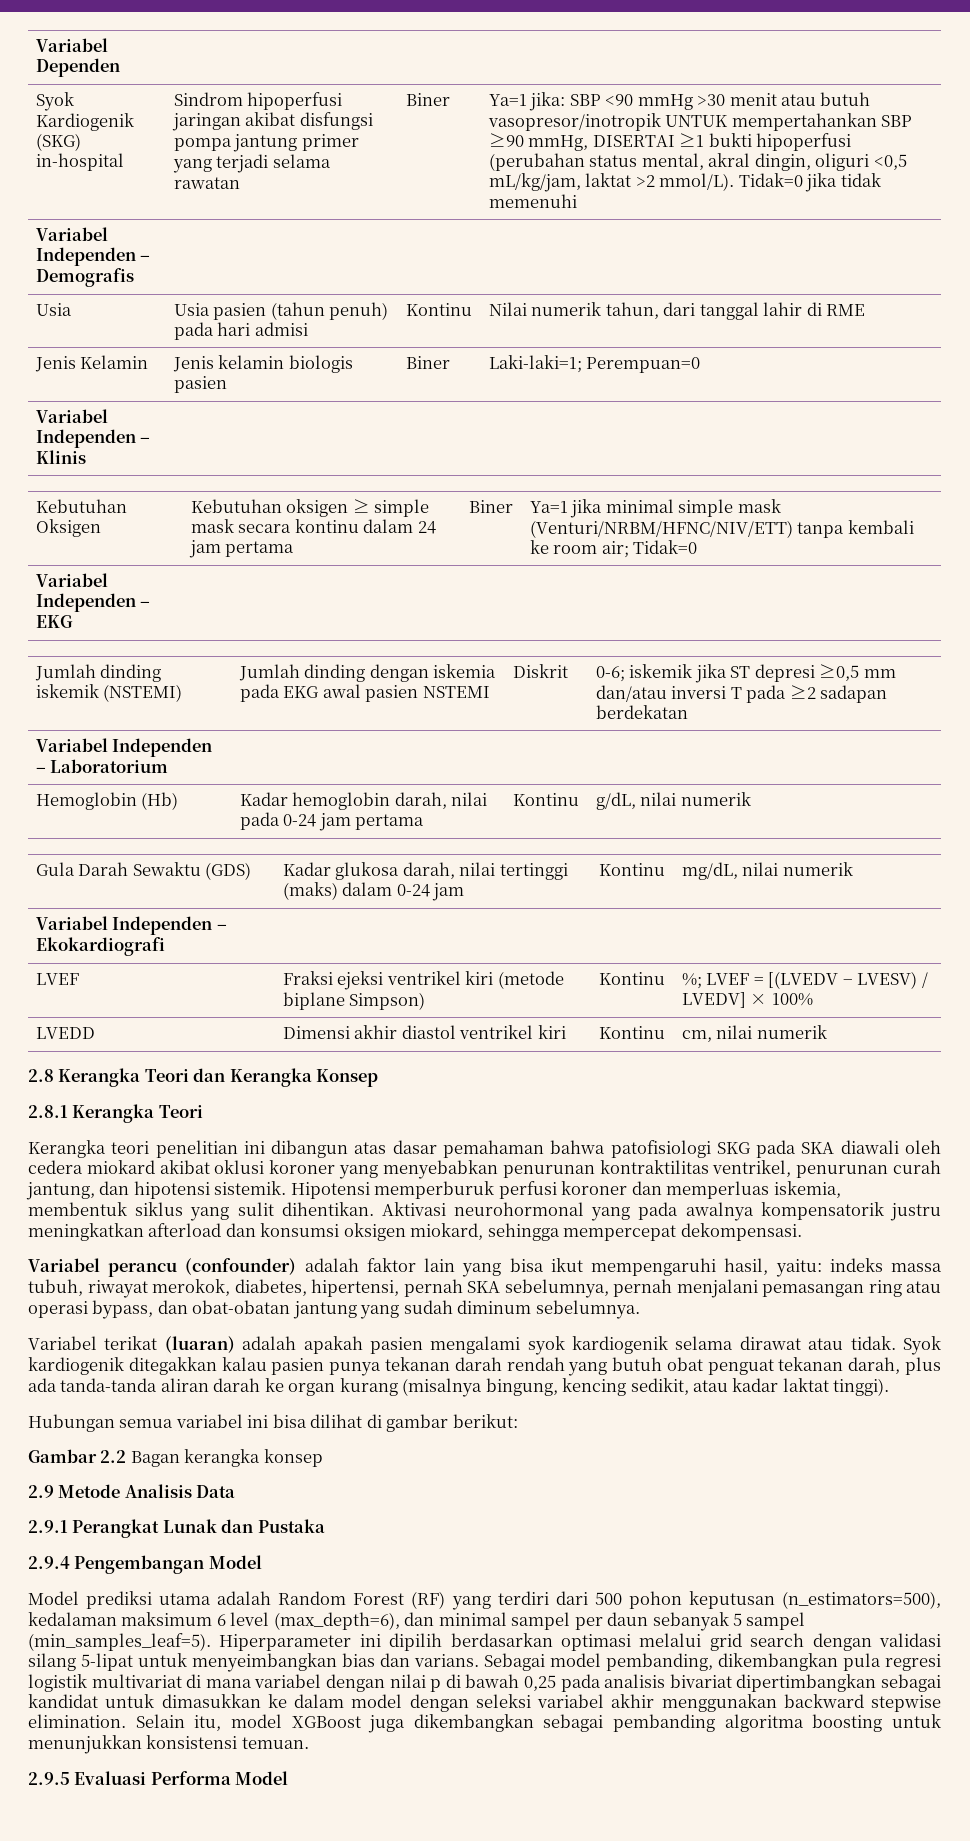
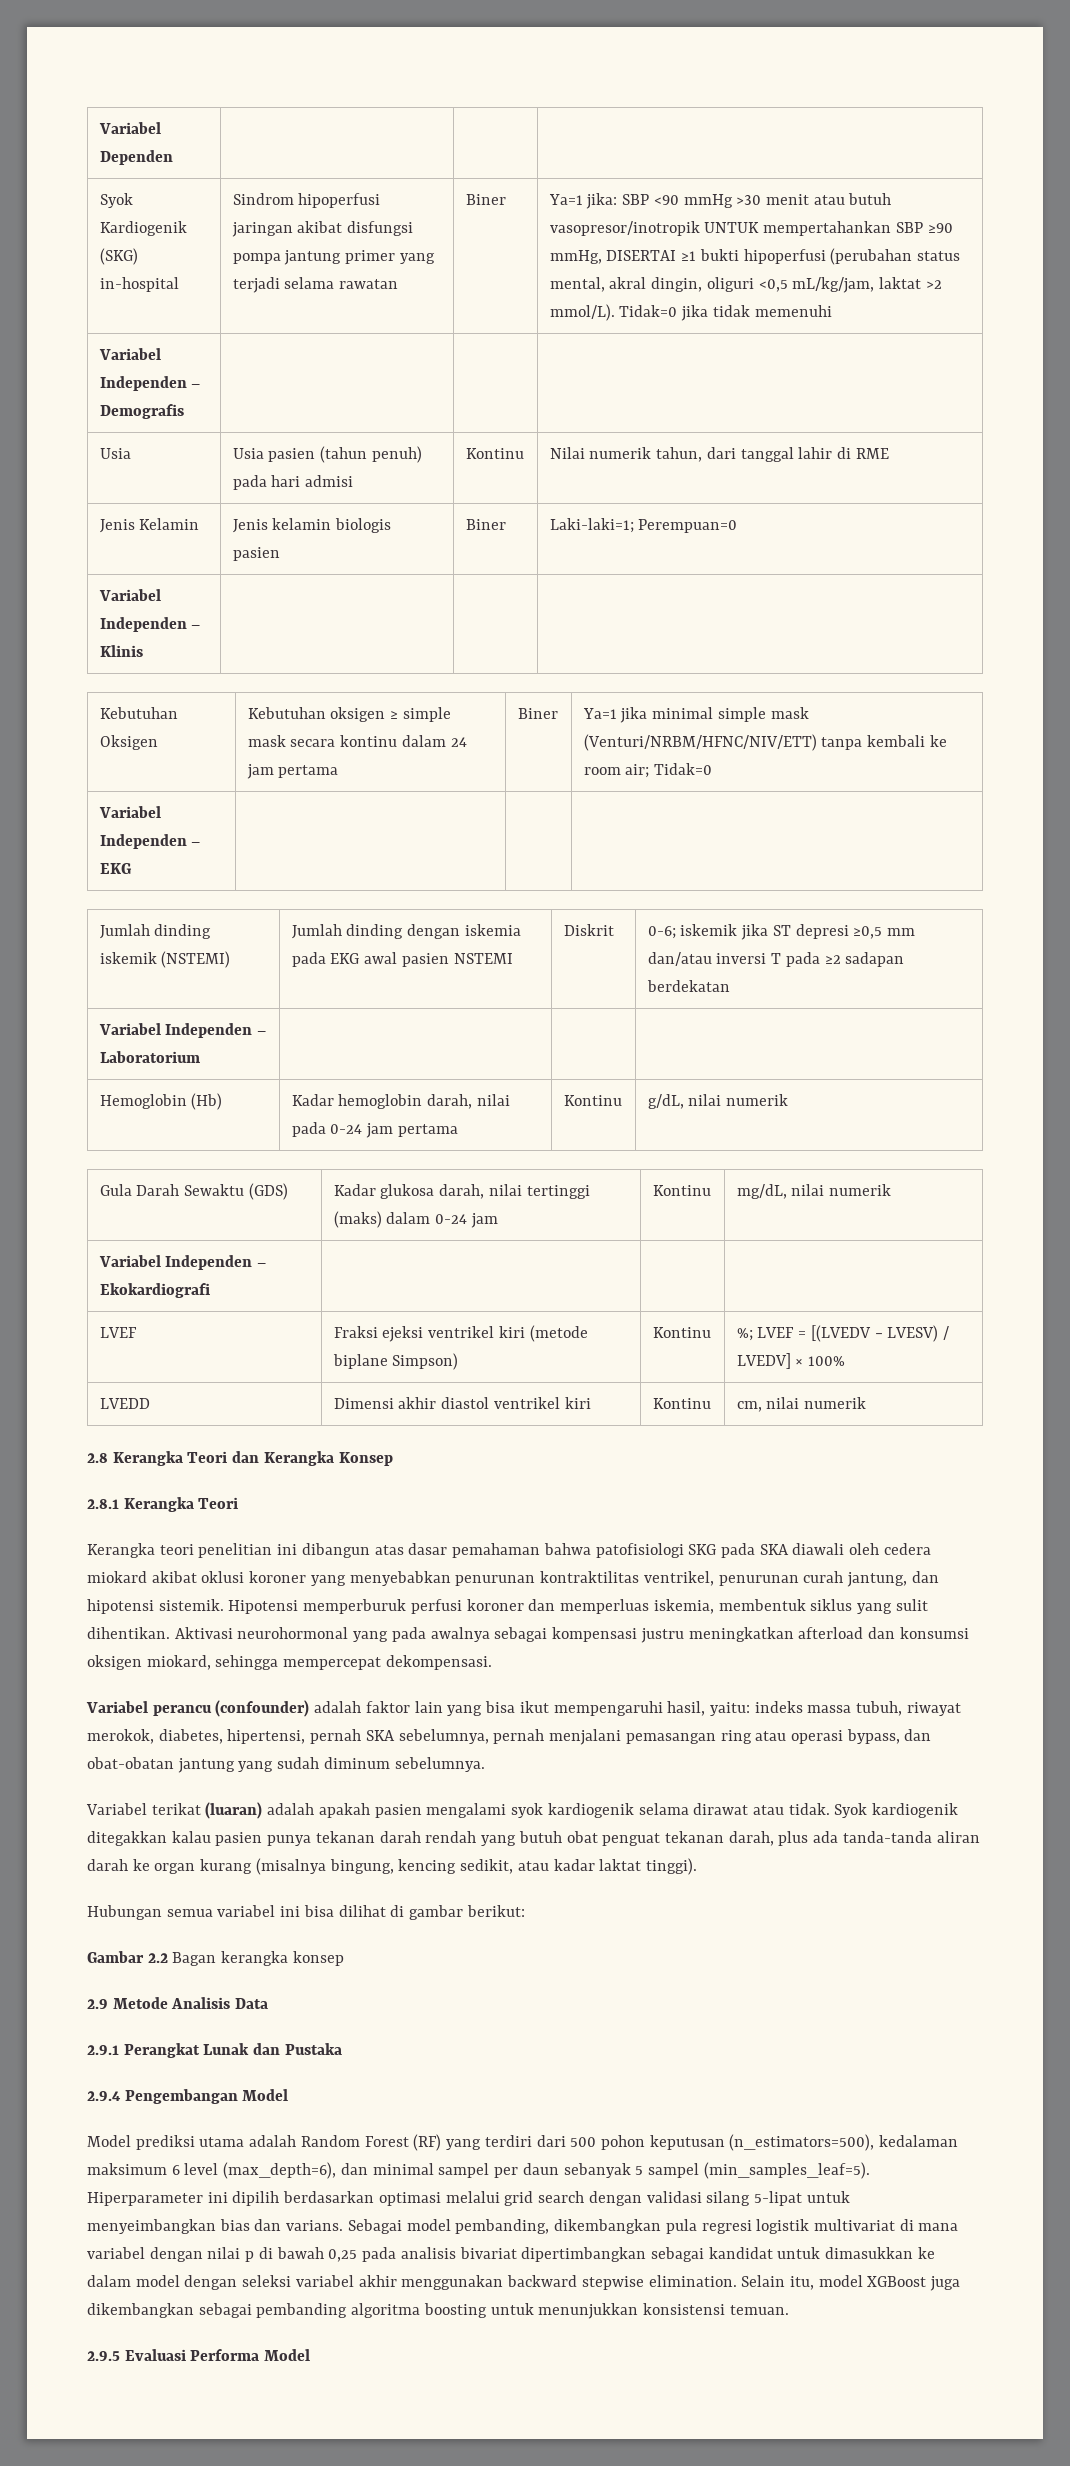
[760,1202,884,1220] kompensatorik -> [494,1627,638,1642] sebagai kompensasi

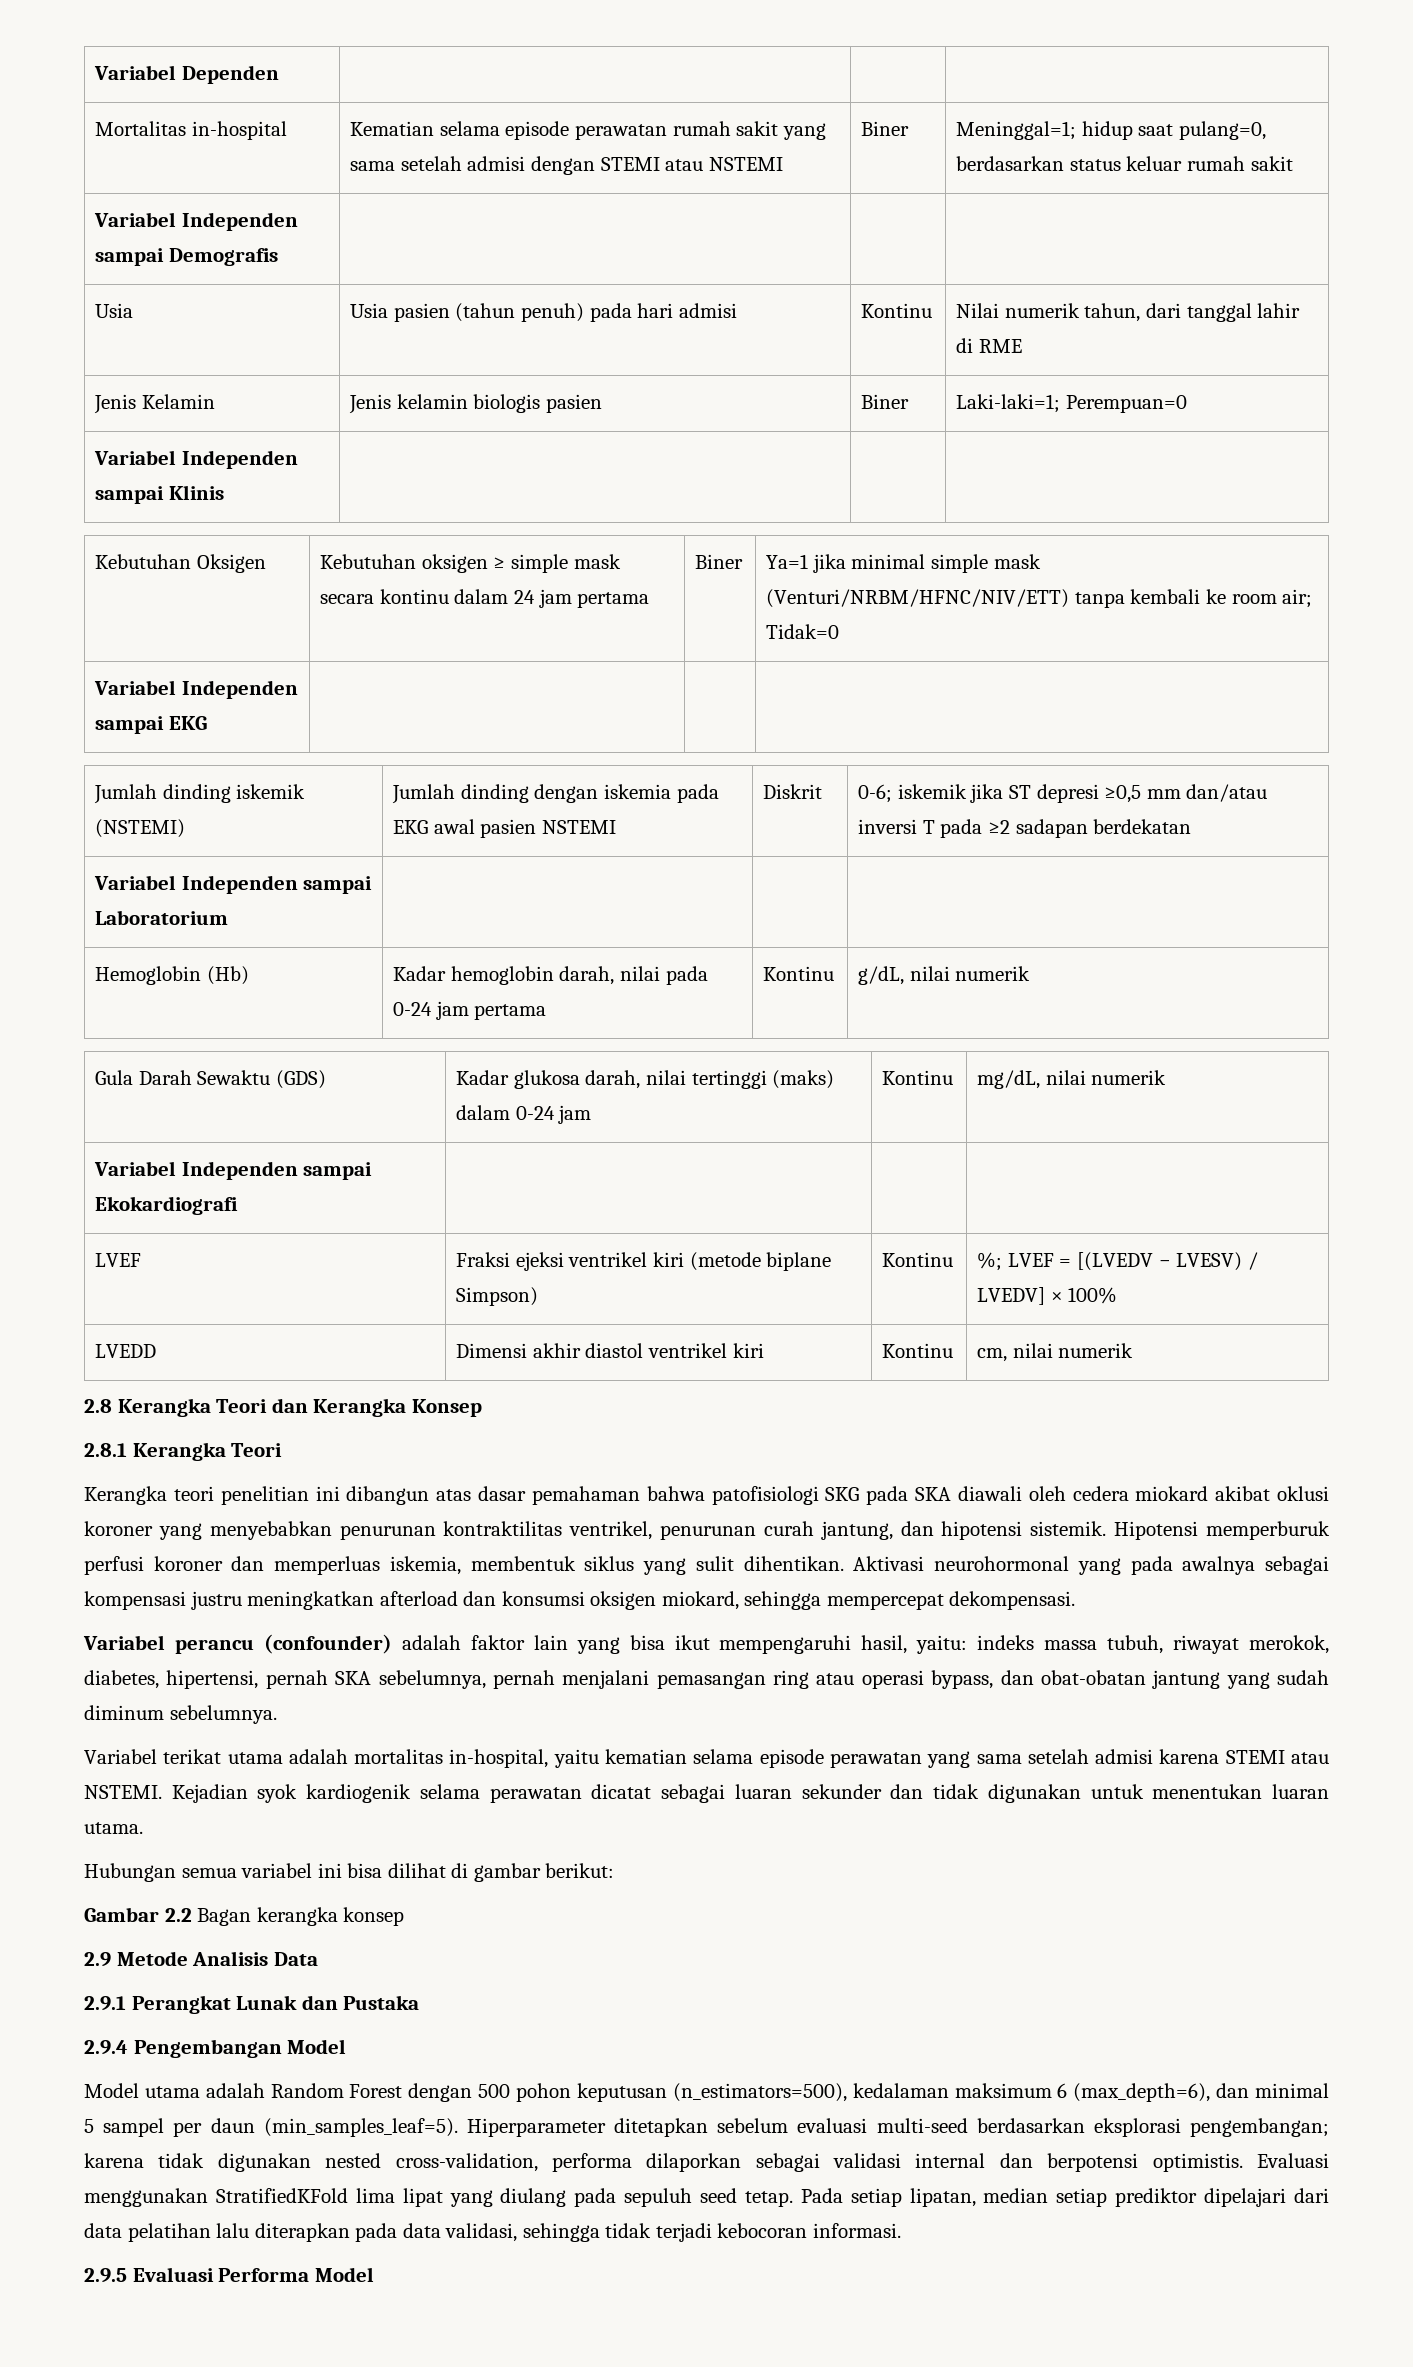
[99,193,133,208] [99,221,187,236] [99,248,138,265] [99,277,179,292] [232,193,381,208] [231,221,414,237] [232,250,435,265] [232,277,399,293] [465,194,506,205] [548,193,892,209] [549,221,953,236] [549,248,960,265] [549,277,942,293] [549,304,832,321] [98,348,161,360] [99,376,201,391] Syok Kardiogenik (SKG) in-hospital | Sindrom hipoperfusi jaringan akibat disfungsi pompa jantung primer yang terjadi selama rawatan | Biner | Ya=1 jika: SBP <90 mmHg >30 menit atau butuh vasopresor/inotropik UNTUK mempertahankan SBP ≥90 mmHg, DISERTAI ≥1 bukti hipoperfusi (perubahan status mental, akral dingin, oliguri <0,5 mL/kg/jam, laktat >2 mmol/L). Tidak=0 jika tidak memenuhi // Variabel Independen – -> [95,121,287,140] [350,121,826,140] [350,156,783,175] [861,121,910,136] [956,121,1267,140] [956,156,1293,171] [94,212,298,231] [95,248,165,266] Mortalitas in-hospital | Kematian selama episode perawatan rumah sakit yang sama setelah admisi dengan STEMI atau NSTEMI | Biner | Meninggal=1; hidup saat pulang=0, berdasarkan status keluar rumah sakit // Variabel Independen sampai
[191,625,201,629] – -> [95,486,165,504] sampai
[191,842,201,846] – -> [95,716,165,734] sampai
[257,1031,267,1035] – -> [303,876,373,894] sampai
[257,1263,267,1267] – -> [303,1162,373,1180] sampai
[205,1802,959,1819] [87,1831,980,1846] [87,1858,697,1875] (luaran) adalah apakah pasien mengalami syok kardiogenik selama dirawat atau tidak. Syok kardiogenik ditegakkan kalau pasien punya tekanan darah rendah yang butuh obat penguat tekanan darah, plus ada tanda-tanda aliran darah ke organ kurang (misalnya bingung, kencing sedikit, atau kadar laktat tinggi). -> [227,1749,1329,1768] [84,1784,1330,1803] [84,1822,143,1834] utama adalah mortalitas in-hospital, yaitu kematian selama episode perawatan yang sama setelah admisi karena STEMI atau NSTEMI. Kejadian syok kardiogenik selama perawatan dicatat sebagai luaran sekunder dan tidak digunakan untuk menentukan luaran utama.
[135,2135,195,2150] prediksi -> (139, 2090) none
[413,2134,566,2151] (RF) yang terdiri dari -> [408,2083,473,2102] dengan
[184,2163,219,2175] level -> (1068, 2090) none
(434, 2169) none -> [84,2119,94,2133] 5
[563,2162,870,2179] [87,2191,850,2206] [87,2219,959,2234] [87,2247,935,2262] [87,2275,961,2291] [87,2303,789,2319] sebanyak 5 sampel (min_samples_leaf=5). Hiperparameter ini dipilih berdasarkan optimasi melalui grid search dengan validasi silang 5-lipat untuk menyeimbangkan bias dan varians. Sebagai model pembanding, dikembangkan pula regresi logistik multivariat di mana variabel dengan nilai p di bawah 0,25 pada analisis bivariat dipertimbangkan sebagai kandidat untuk dimasukkan ke dalam model dengan seleksi variabel akhir menggunakan backward stepwise elimination. Selain itu, model XGBoost juga dikembangkan sebagai pembanding algoritma boosting untuk menunjukkan konsistensi temuan. -> [263,2118,1329,2137] [84,2153,1329,2172] [84,2188,1330,2207] [84,2223,901,2242] (min_samples_leaf=5). Hiperparameter ditetapkan sebelum evaluasi multi-seed berdasarkan eksplorasi pengembangan; karena tidak digunakan nested cross-validation, performa dilaporkan sebagai validasi internal dan berpotensi optimistis. Evaluasi menggunakan StratifiedKFold lima lipat yang diulang pada sepuluh seed tetap. Pada setiap lipatan, median setiap prediktor dipelajari dari data pelatihan lalu diterapkan pada data validasi, sehingga tidak terjadi kebocoran informasi.

